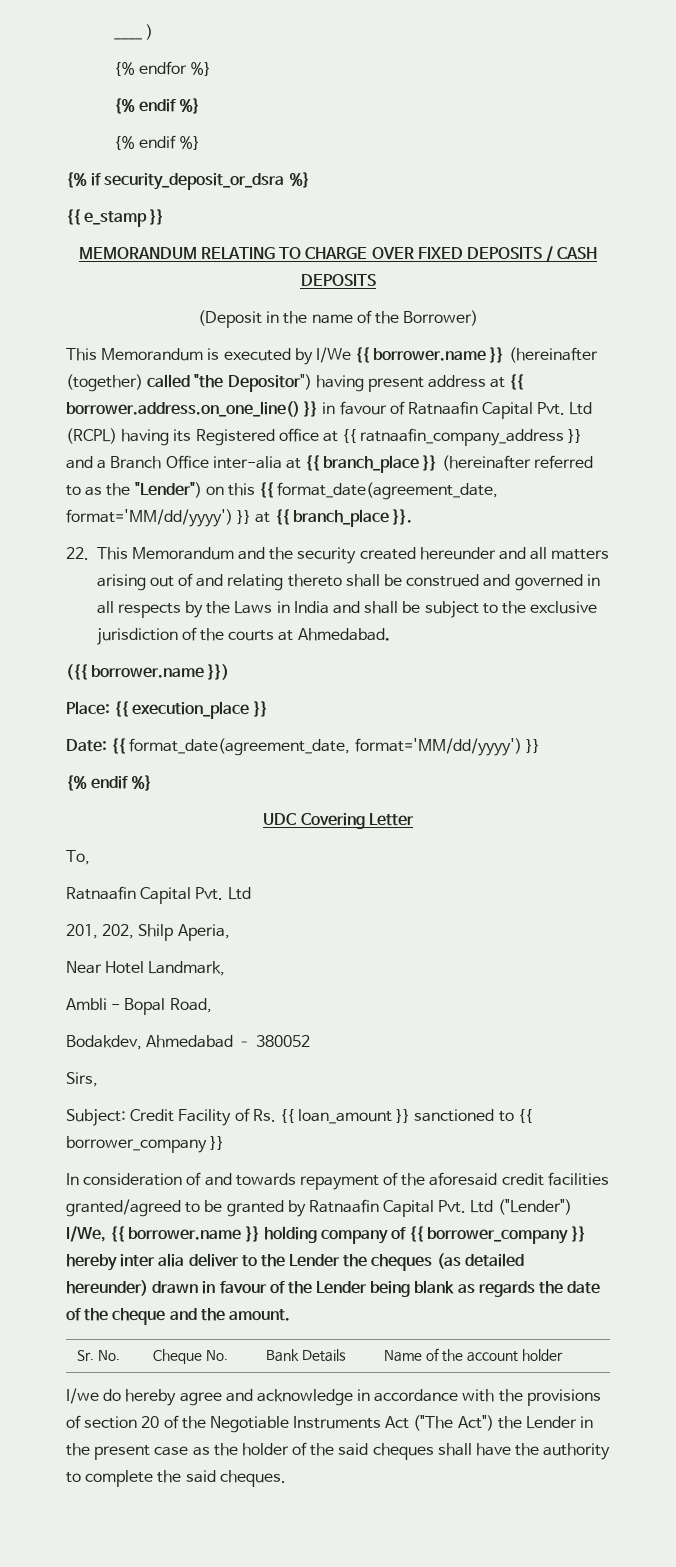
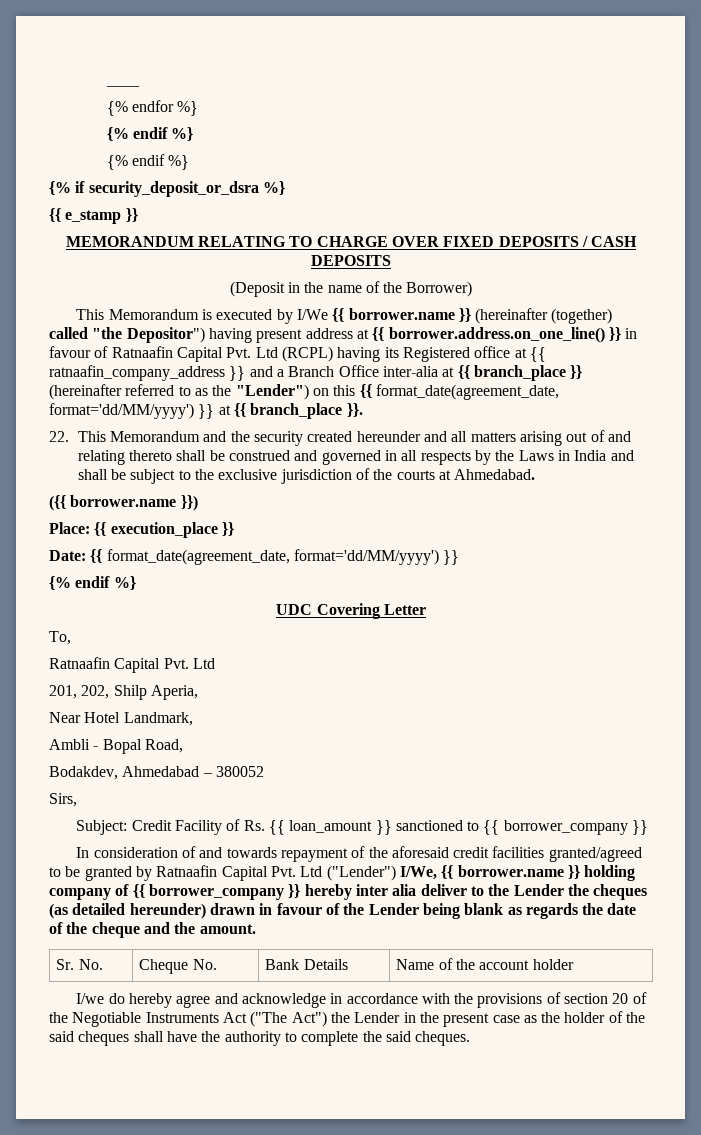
[146,24,154,40] ) -> (140, 86) none
[66,509,233,527] format='MM/dd/yyyy') -> [49,403,194,419] format='dd/MM/yyyy')
[354,738,522,756] format='MM/dd/yyyy') -> [293,549,439,565] format='dd/MM/yyyy')

